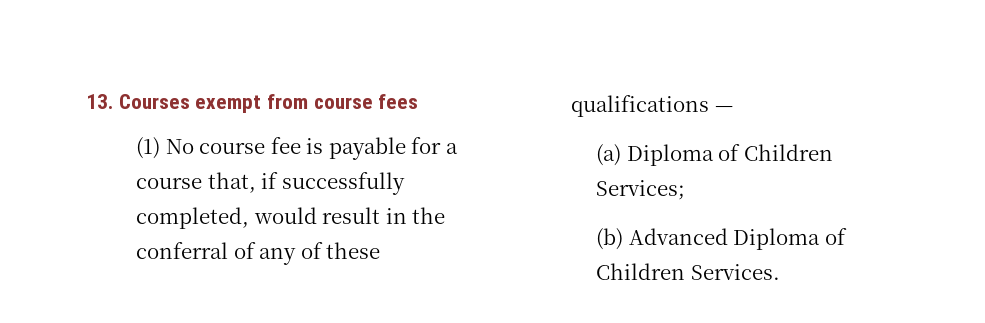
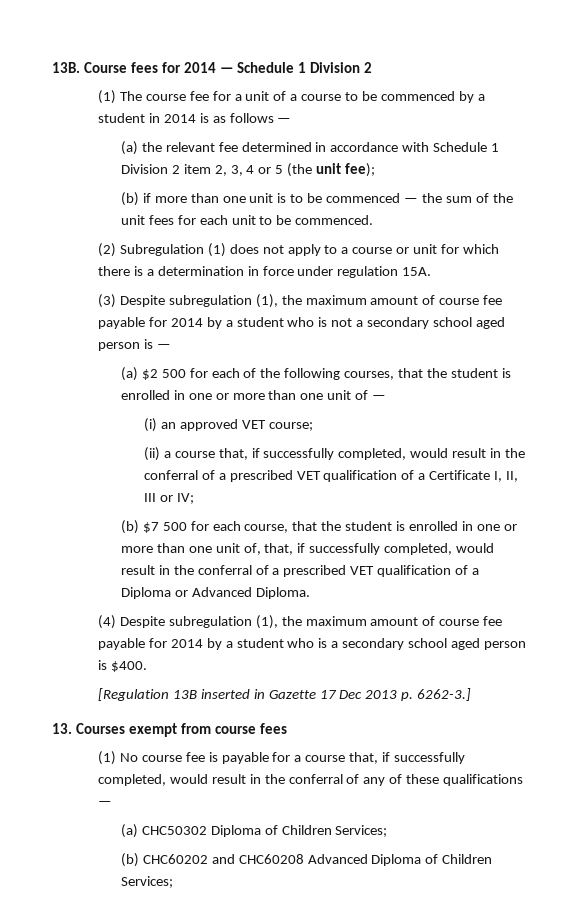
(86, 101) none -> [52,62,373,73] [97,90,485,104] [97,113,292,123] [120,141,500,155] [120,163,376,177] [120,192,513,206] [120,215,374,225] [97,243,499,257] [97,266,432,278] [97,294,503,308] [97,317,505,329] [97,339,171,351] [120,367,511,381] [120,390,387,400] [143,418,313,432] [143,447,526,461] [143,470,519,482] [143,493,194,504] [120,520,517,534] [120,543,495,555] [120,565,480,577] [120,587,310,599] [97,615,503,629] [97,638,526,650] [97,660,147,672] [97,688,472,701] 13B. Course fees for 2014 — Schedule 1 Division 2 // (1) The course fee for a unit of a course to be commenced by a student in 2014 is as follows — // (a) the relevant fee determined in accordance with Schedule 1 Division 2 item 2, 3, 4 or 5 (the unit fee); // (b) if more than one unit is to be commenced — the sum of the unit fees for each unit to be commenced. // (2) Subregulation (1) does not apply to a course or unit for which there is a determination in force under regulation 15A. // (3) Despite subregulation (1), the maximum amount of course fee payable for 2014 by a student who is not a secondary school aged person is — // (a) $2 500 for each of the following courses, that the student is enrolled in one or more than one unit of — // (i) an approved VET course; // (ii) a course that, if successfully completed, would result in the conferral of a prescribed VET qualification of a Certificate I, II, III or IV; // (b) $7 500 for each course, that the student is enrolled in one or more than one unit of, that, if successfully completed, would result in the conferral of a prescribed VET qualification of a Diploma or Advanced Diploma. // (4) Despite subregulation (1), the maximum amount of course fee payable for 2014 by a student who is a secondary school aged person is $400. // [Regulation 13B inserted in Gazette 17 Dec 2013 p. 6262-3.] //
(622, 155) none -> [141,826,207,835] CHC50302
(624, 239) none -> [142,854,304,864] CHC60202 and CHC60208
[690,264,780,280] Services. -> [120,876,173,888] Services;

